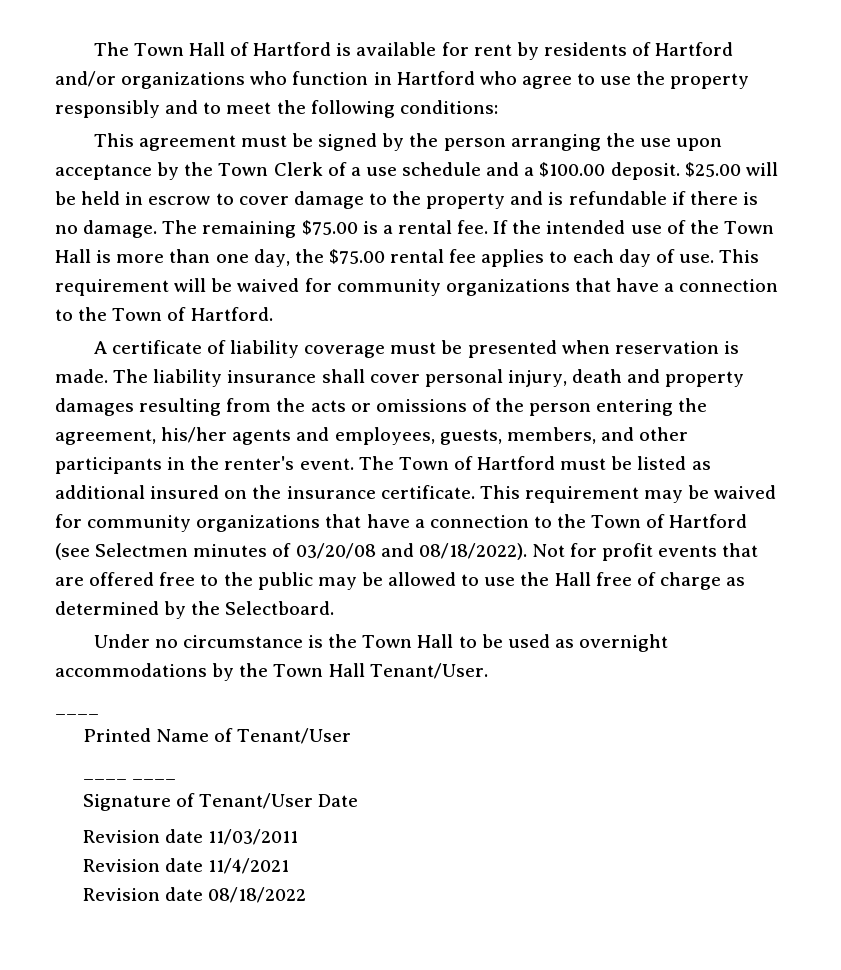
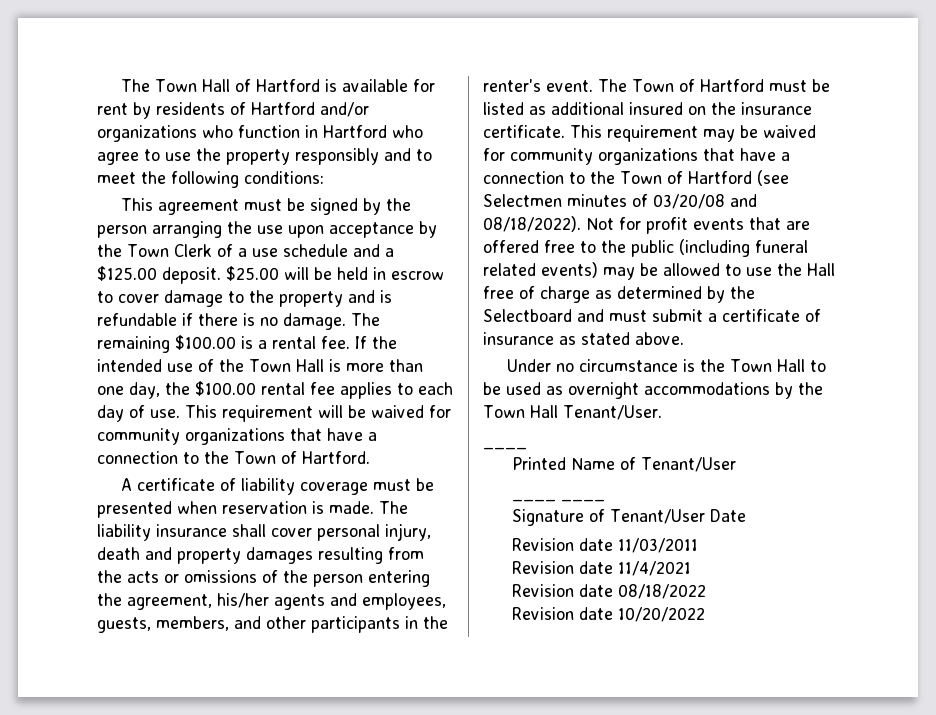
[539,162,606,177] $100.00 -> [97,266,157,281] $125.00
[301,220,358,235] $75.00 -> [175,335,236,350] $100.00
[328,249,385,264] $75.00 -> [195,381,256,396] $100.00
(313, 581) none -> [679,239,808,257] [483,262,598,278] (including funeral related events)
[225,601,335,615] Selectboard. -> [483,309,821,322] [483,332,684,345] Selectboard and must submit a certificate of insurance as stated above.
(306, 895) none -> [512,607,706,622] // Revision date 10/20/2022

